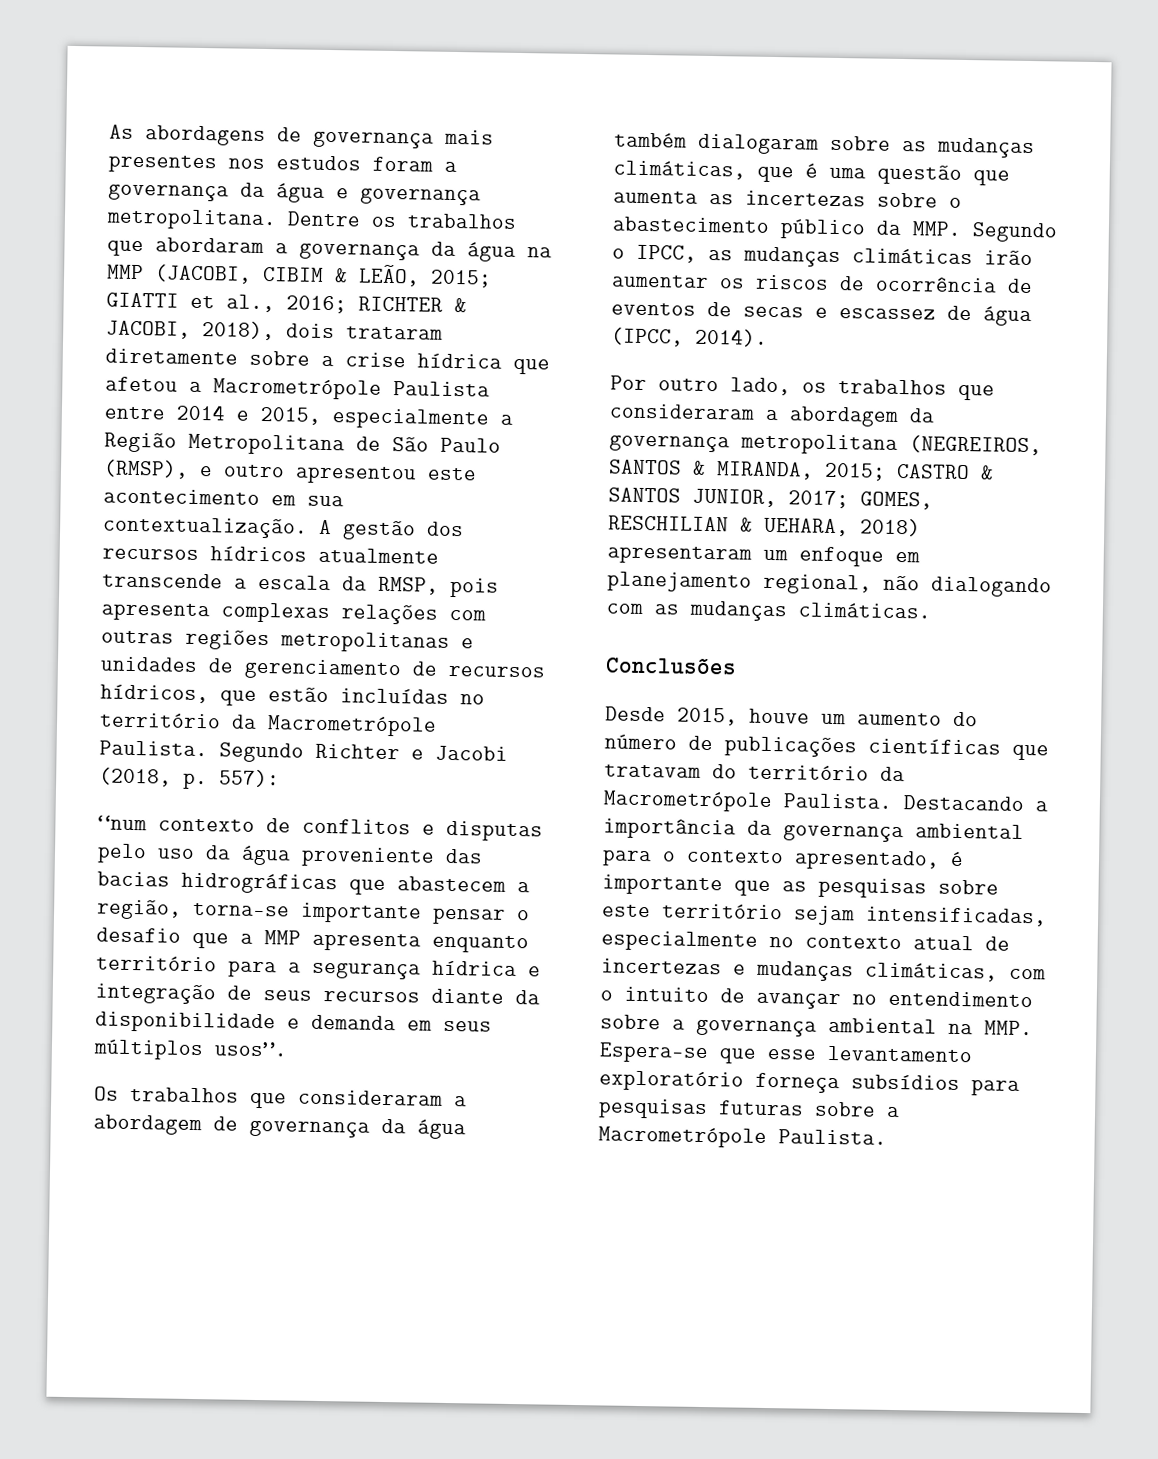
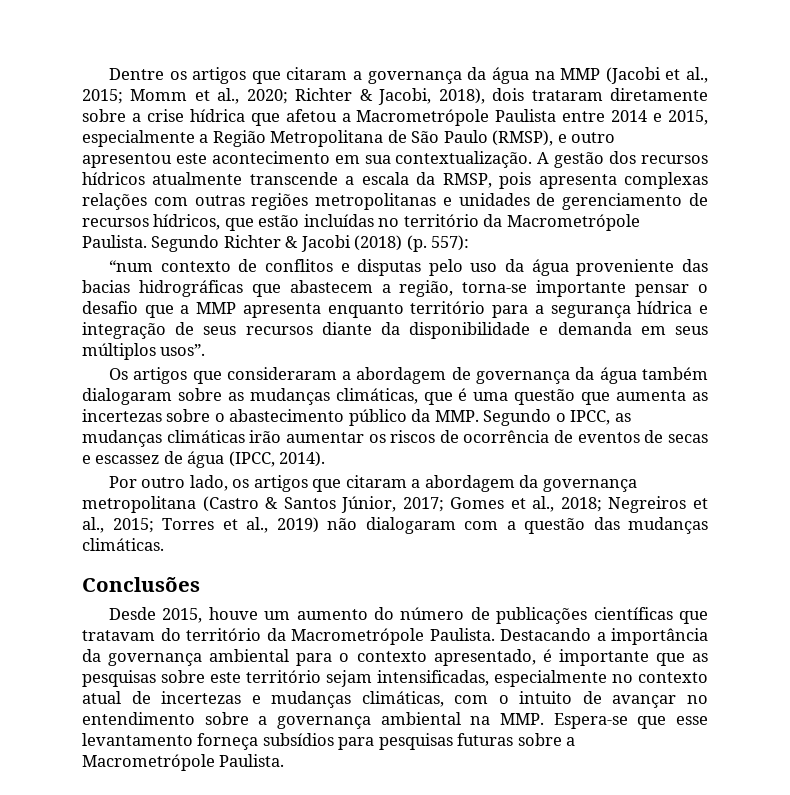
[109,124,494,149] [108,154,457,174] [108,182,481,206] [106,208,517,231] [107,237,264,257] As abordagens de governança mais presentes nos estudos foram a governança da água e governança metropolitana. Dentre os trabalhos que abordaram -> [108,67,348,84] Dentre os artigos que citaram
[154,264,492,288] [106,292,467,314] [106,320,191,339] (JACOBI, CIBIM & LEÃO, 2015; GIATTI et al., 2016; RICHTER & JACOBI, -> [605,67,709,84] [82,88,432,105] (Jacobi et al., 2015; Momm et al., 2020; Richter & Jacobi,
[411,745,508,761] [99,767,208,790] e Jacobi (2018, p. -> [285,235,427,252] & Jacobi (2018) (p.
[130,1086,239,1103] trabalhos -> [133,367,188,384] artigos
[838,379,995,401] [609,403,755,420] trabalhos que consideraram -> [253,475,407,492] artigos que citaram
[909,435,1042,456] [609,459,994,481] [608,487,933,510] [608,515,921,537] [607,545,920,567] [607,571,1052,598] [606,603,679,615] (NEGREIROS, SANTOS & MIRANDA, 2015; CASTRO & SANTOS JUNIOR, 2017; GOMES, RESCHILIAN & UEHARA, 2018) apresentaram um enfoque em planejamento regional, não dialogando com as -> [202,496,708,513] [82,517,620,534] (Castro & Santos Júnior, 2017; Gomes et al., 2018; Negreiros et al., 2015; Torres et al., 2019) não dialogaram com a questão das
[599,1070,744,1092] exploratório -> (193, 739) none

